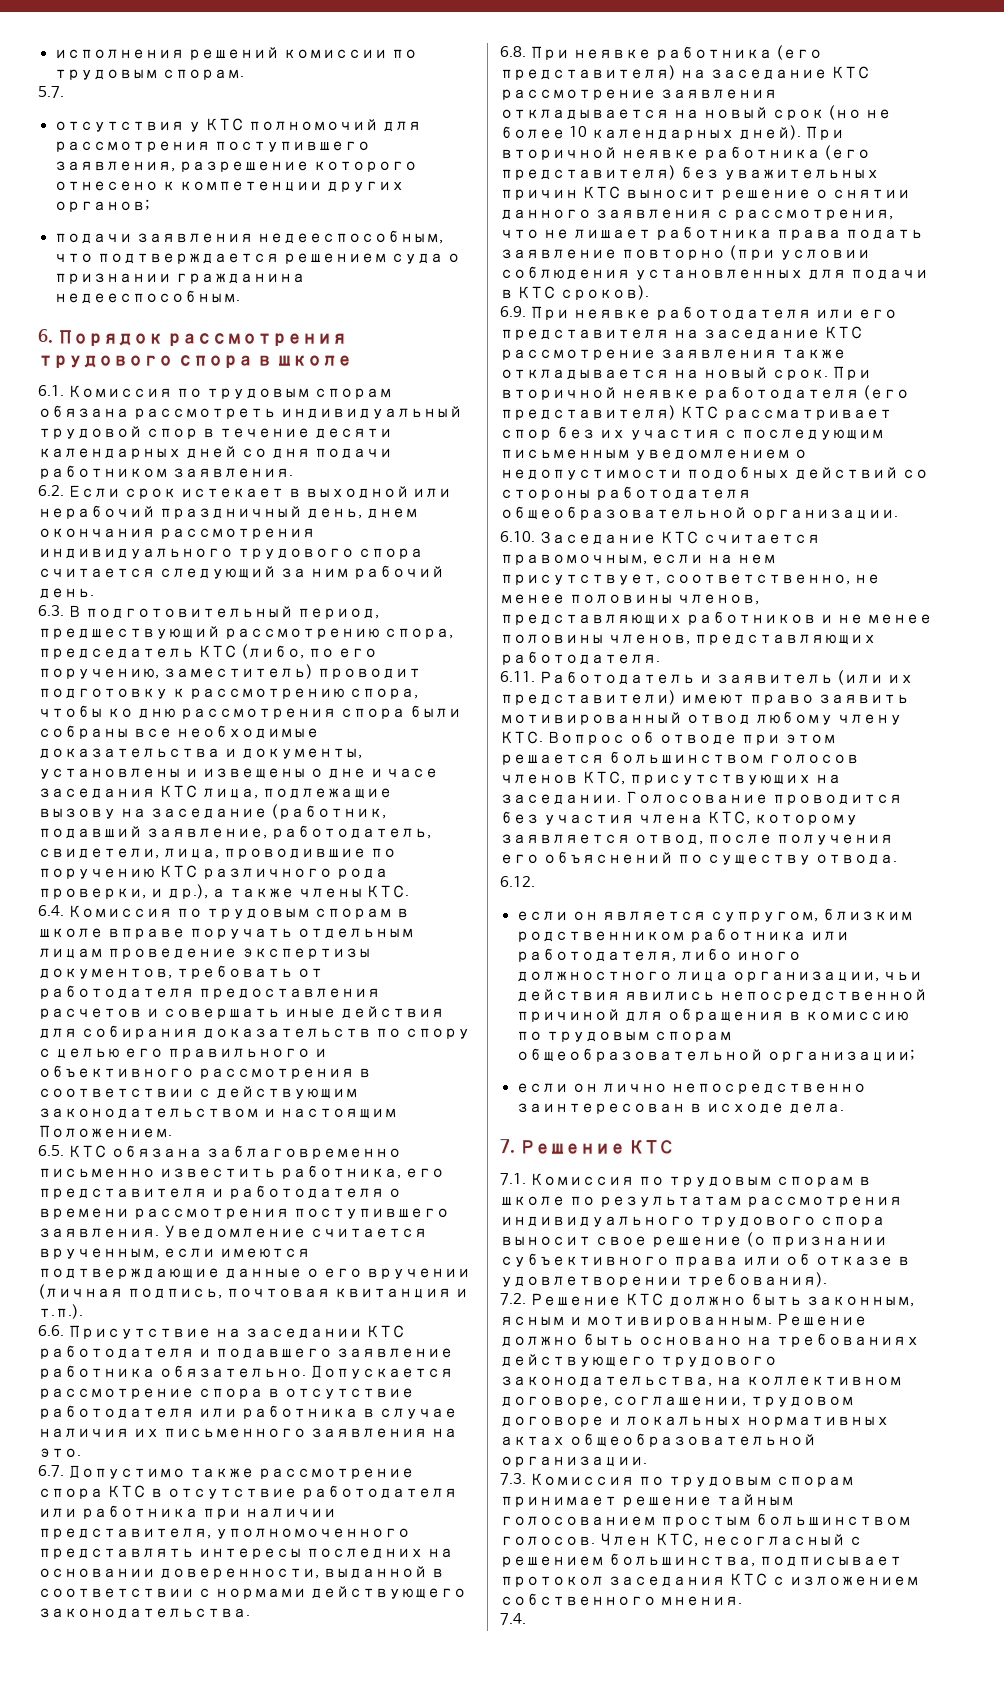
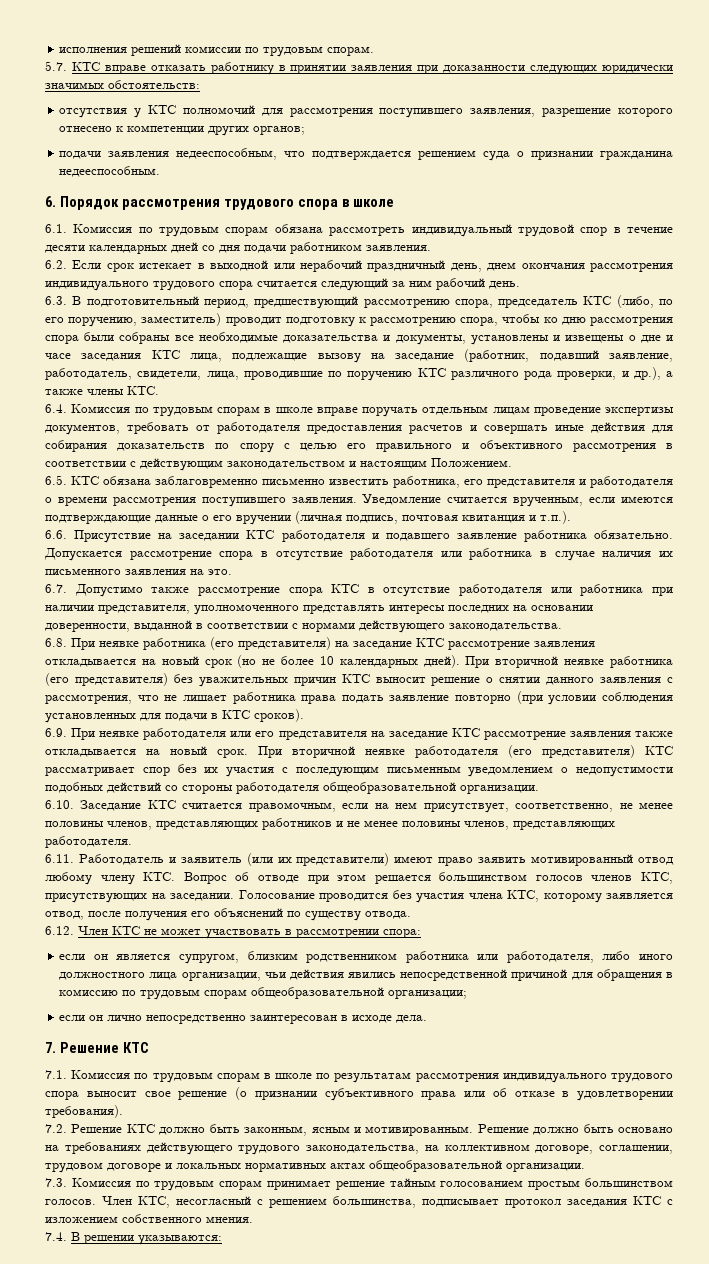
(64, 92) none -> [71,62,674,75] [45,80,200,89] КТС вправе отказать работнику в принятии заявления при доказанности следующих юридически значимых обстоятельств:
(535, 881) none -> [78,926,421,939] Член КТС не может участвовать в рассмотрении спора:
(526, 1619) none -> [71,1232,222,1245] В решении указываются:

